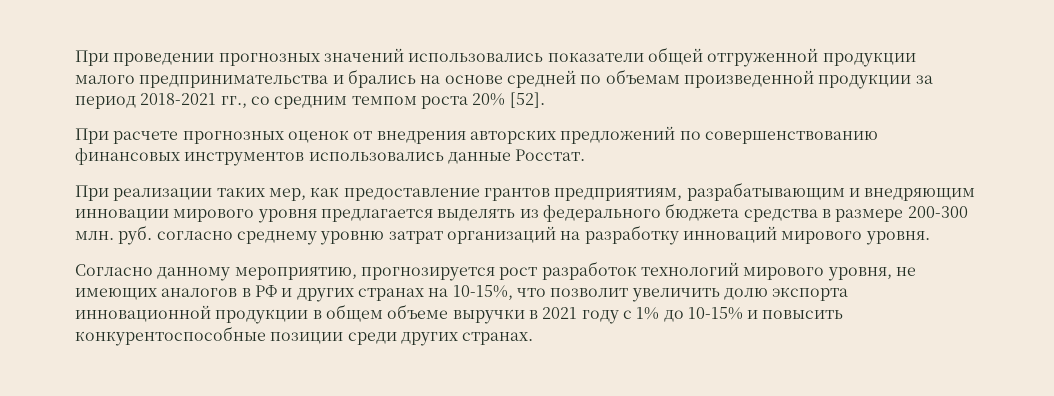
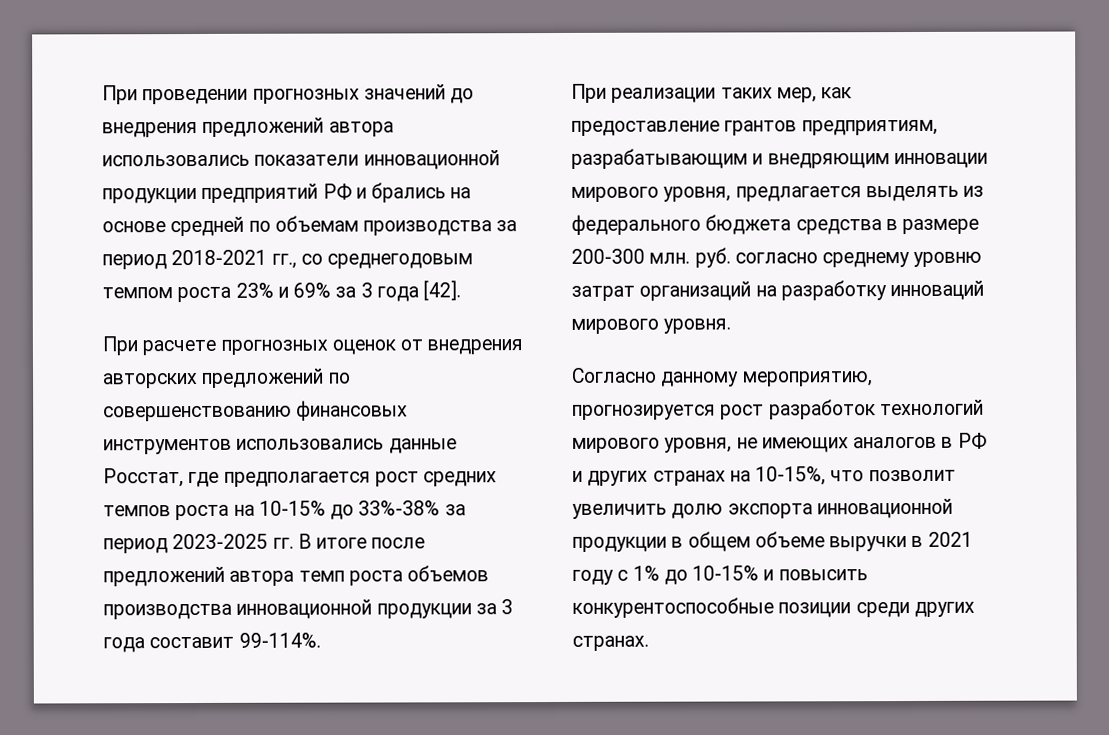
[408,47,916,67] [75,75,329,88] использовались показатели общей отгруженной продукции малого предпринимательства -> [450,88,475,104] [102,117,394,138] [102,150,500,170] [102,183,352,204] до внедрения предложений автора использовались показатели инновационной продукции предприятий РФ
[683,70,912,89] произведенной продукции -> [363,220,493,236] производства
[274,96,348,109] средним -> [327,253,474,269] среднегодовым
[472,92,545,108] 20% [52]. -> [235,280,462,302] 23% и 69% за 3 года [42].
[515,149,586,161] Росстат. -> [103,468,498,488] [103,500,466,521] [103,533,426,554] [103,565,490,587] [103,599,514,620] [103,632,321,653] Росстат, где предполагается рост средних темпов роста на 10-15% до 33%-38% за период 2023-2025 гг. В итоге после предложений автора темп роста объемов производства инновационной продукции за 3 года составит 99-114%.
[257,209,317,223] уровня -> [663,186,732,202] уровня,

